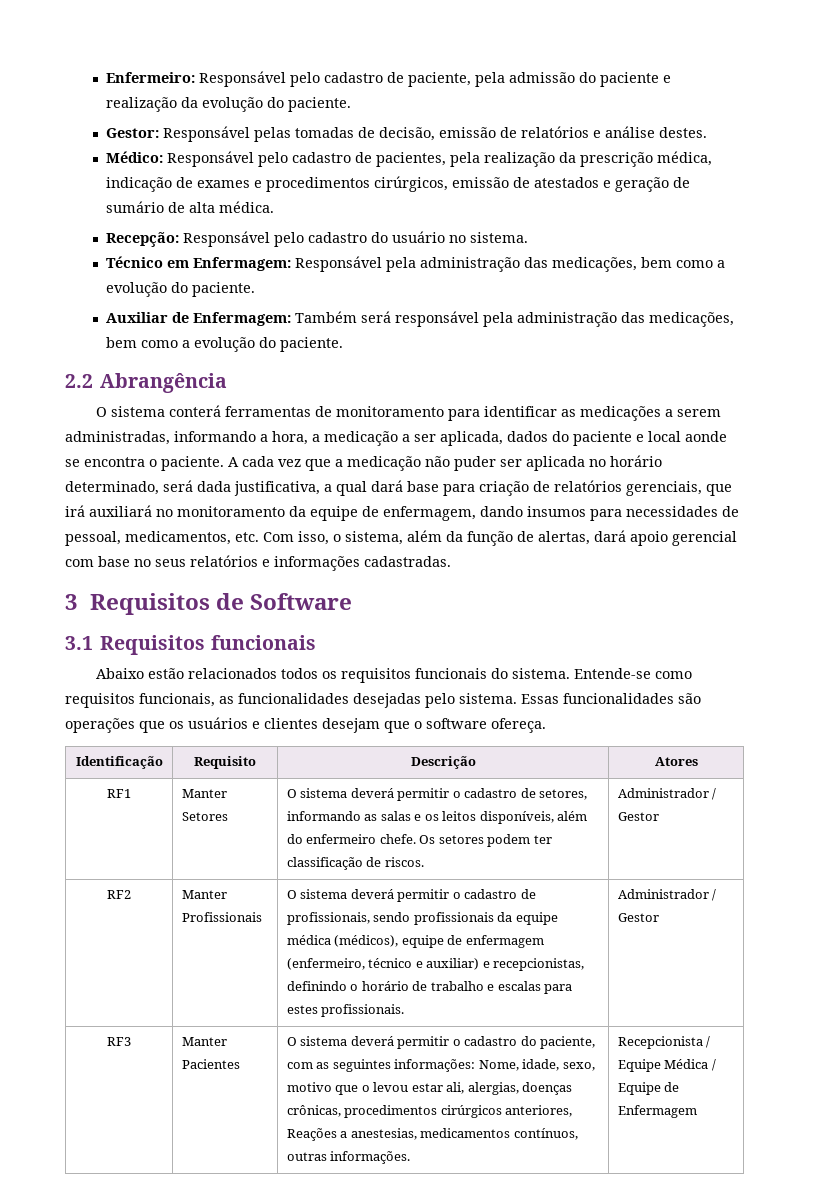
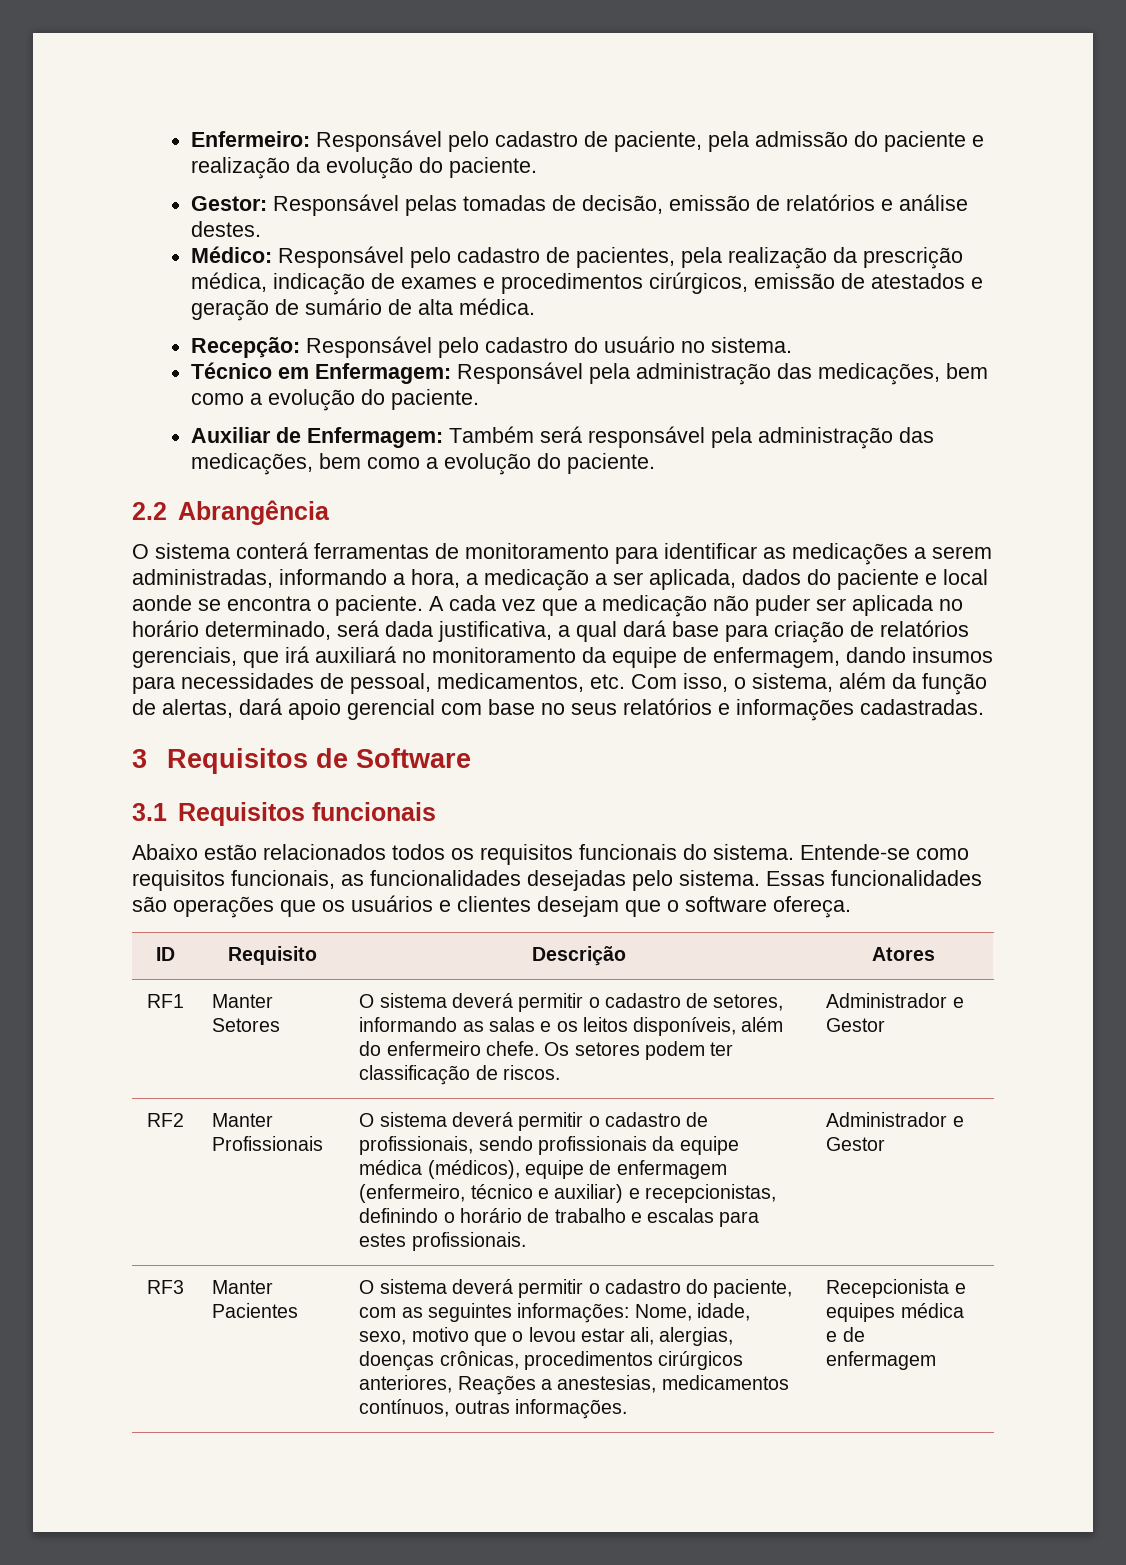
[75,756,163,769] Identificação -> [156,947,175,961] ID
[712,788,717,800] / -> [952,997,964,1008] e
[712,889,717,901] / -> [952,1116,964,1127] e
[706,1036,711,1048] [617,1059,716,1072] [617,1082,680,1095] [617,1105,697,1118] / Equipe Médica / Equipe de Enfermagem -> [954,1283,966,1294] [826,1303,964,1322] [826,1327,865,1342] [826,1351,937,1370] e equipes médica e de enfermagem

